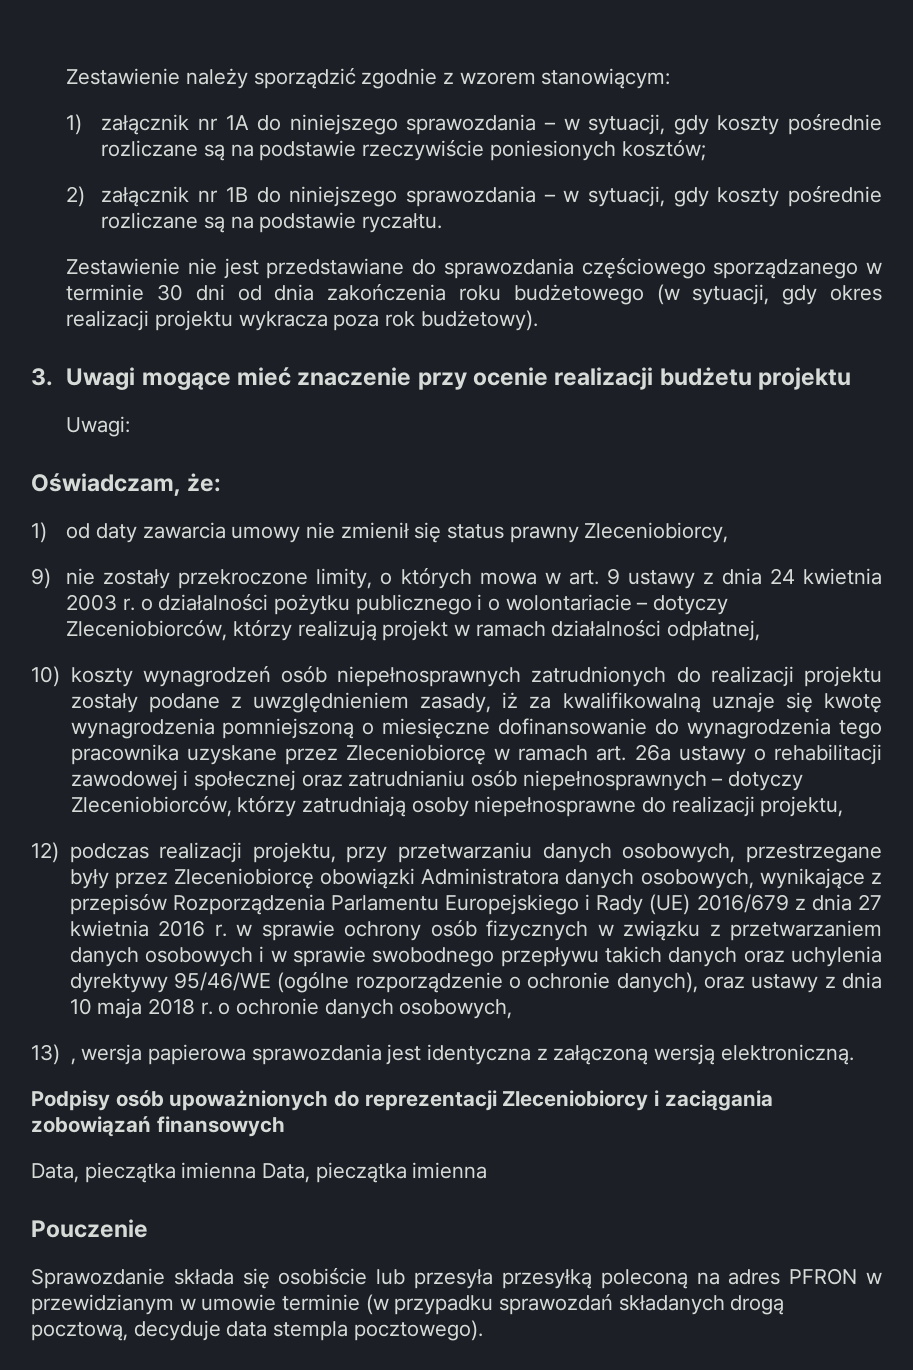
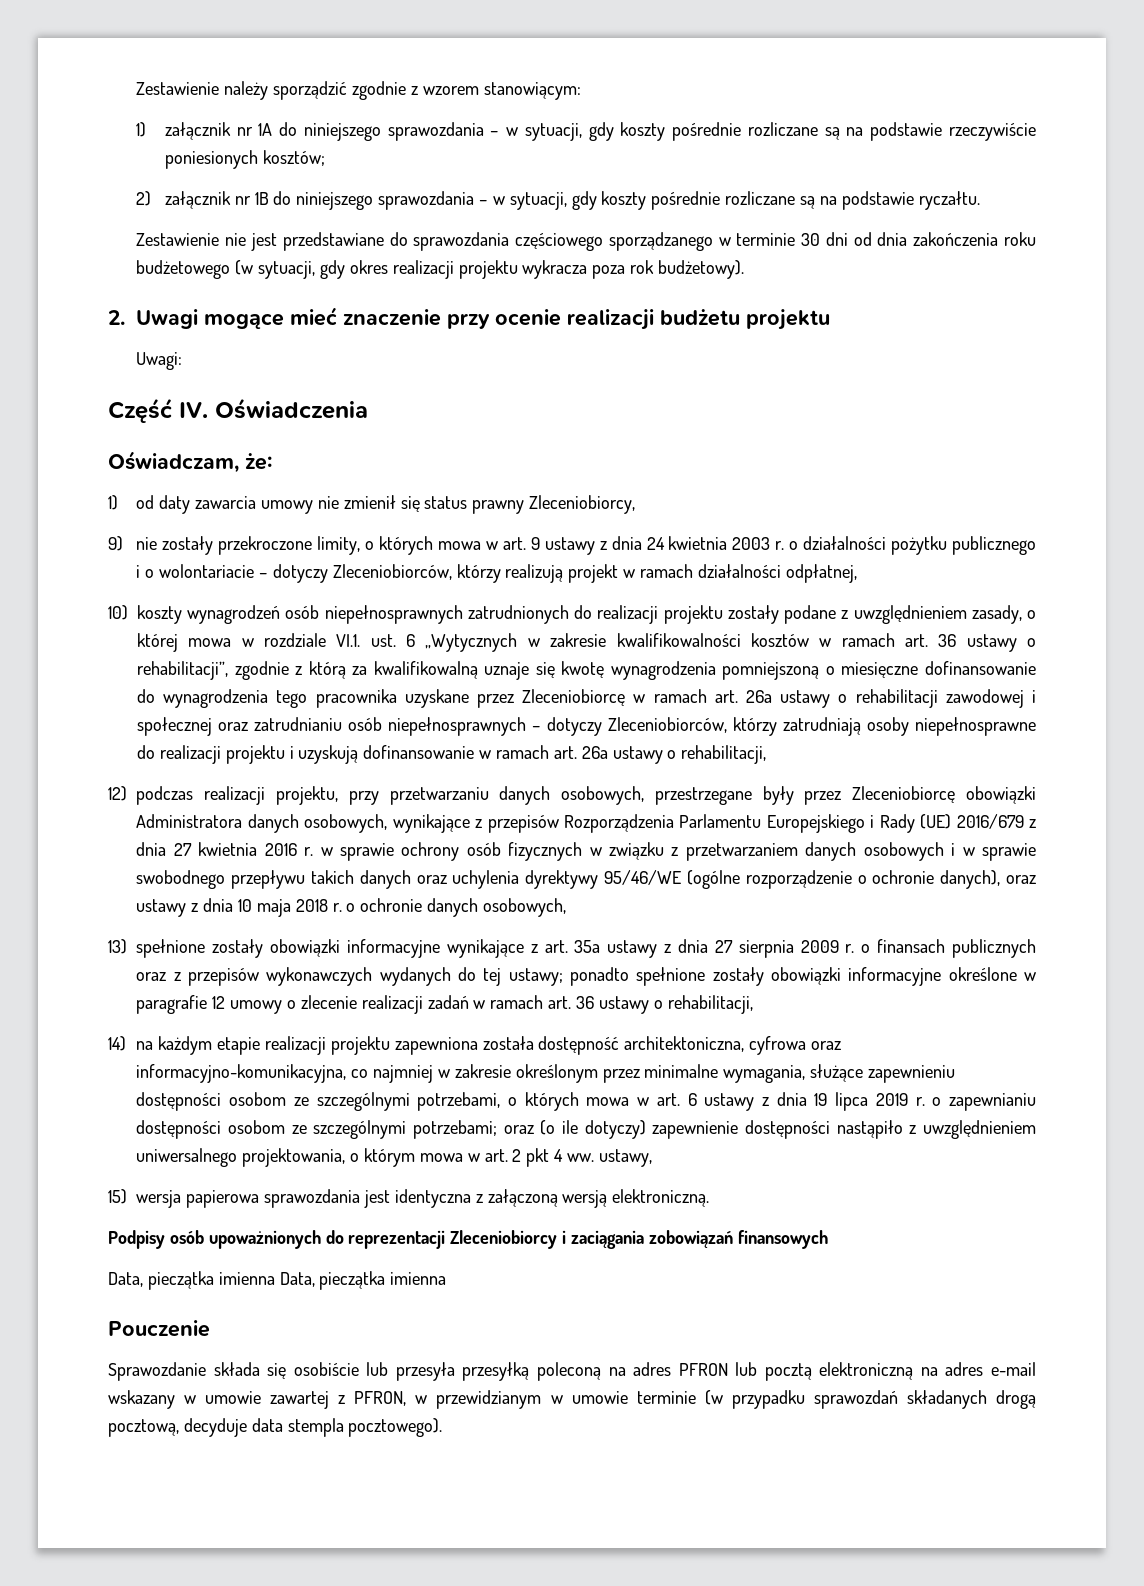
[31,368,53,386] 3. -> [108,310,125,325] 2.
(131, 426) none -> [108,398,368,423] // Część IV. Oświadczenia
[502,692,519,708] iż -> [1027,610,1037,619] [137,633,1037,652] [137,661,346,680] o której mowa w rozdziale VI.1. ust. 6 „Wytycznych w zakresie kwalifikowalności kosztów w ramach art. 36 ustawy o rehabilitacji”, zgodnie z którą
[760,796,844,817] projektu, -> [225,745,767,764] projektu i uzyskują dofinansowanie w ramach art. 26a ustawy o rehabilitacji,
[70,1058,76,1065] , -> [136,939,1036,958] [136,967,1037,986] [136,995,753,1014] [108,1036,842,1055] [136,1064,956,1083] [136,1092,1036,1111] [136,1120,1037,1139] [136,1148,652,1167] [108,1189,127,1204] spełnione zostały obowiązki informacyjne wynikające z art. 35a ustawy z dnia 27 sierpnia 2009 r. o finansach publicznych oraz z przepisów wykonawczych wydanych do tej ustawy; ponadto spełnione zostały obowiązki informacyjne określone w paragrafie 12 umowy o zlecenie realizacji zadań w ramach art. 36 ustawy o rehabilitacji, // 14) na każdym etapie realizacji projektu zapewniona została dostępność architektoniczna, cyfrowa oraz informacyjno-komunikacyjna, co najmniej w zakresie określonym przez minimalne wymagania, służące zapewnieniu dostępności osobom ze szczególnymi potrzebami, o których mowa w art. 6 ustawy z dnia 19 lipca 2019 r. o zapewnianiu dostępności osobom ze szczególnymi potrzebami; oraz (o ile dotyczy) zapewnienie dostępności nastąpiło z uwzględnieniem uniwersalnego projektowania, o którym mowa w art. 2 pkt 4 ww. ustawy, // 15)
(858, 1276) none -> [735,1362,1036,1381] [108,1390,407,1409] lub pocztą elektroniczną na adres e-mail wskazany w umowie zawartej z PFRON,

